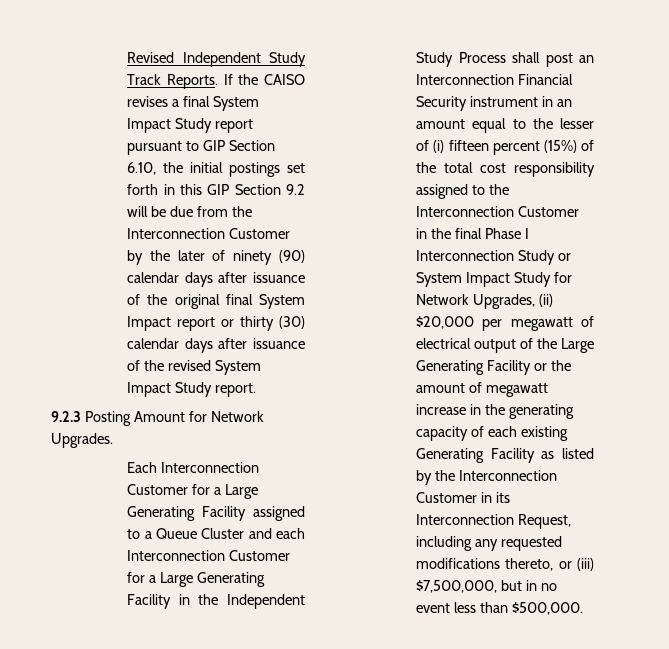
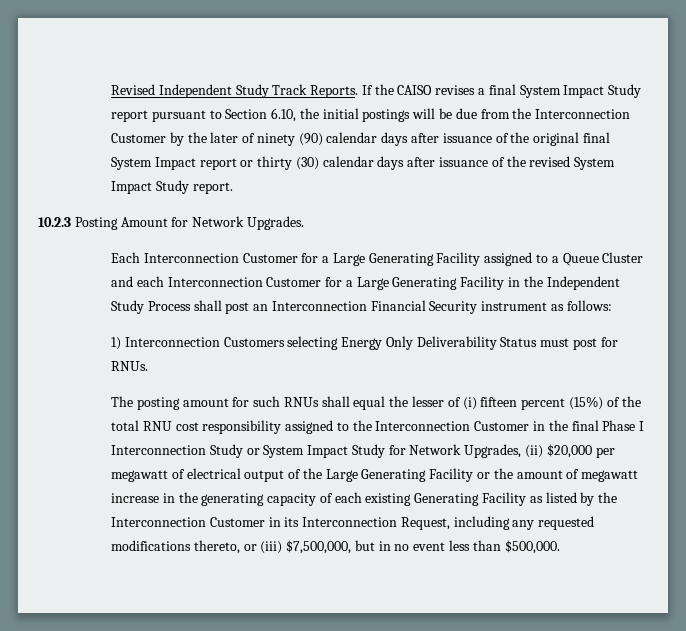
[203,140,226,151] GIP -> (222, 114) none
[287,163,306,173] [127,184,306,195] set forth in this GIP Section 9.2 -> (411, 115) none
[51,411,81,422] 9.2.3 -> [38,217,71,227] 10.2.3
[542,96,572,107] [416,118,526,133] in an amount equal to -> [551,300,612,311] [111,336,618,350] [111,361,149,371] [111,396,386,410] as follows: // 1) Interconnection Customers selecting Energy Only Deliverability Status must post for RNUs. // The posting amount for such RNUs shall equal
(474, 167) none -> [142,421,172,431] RNU

